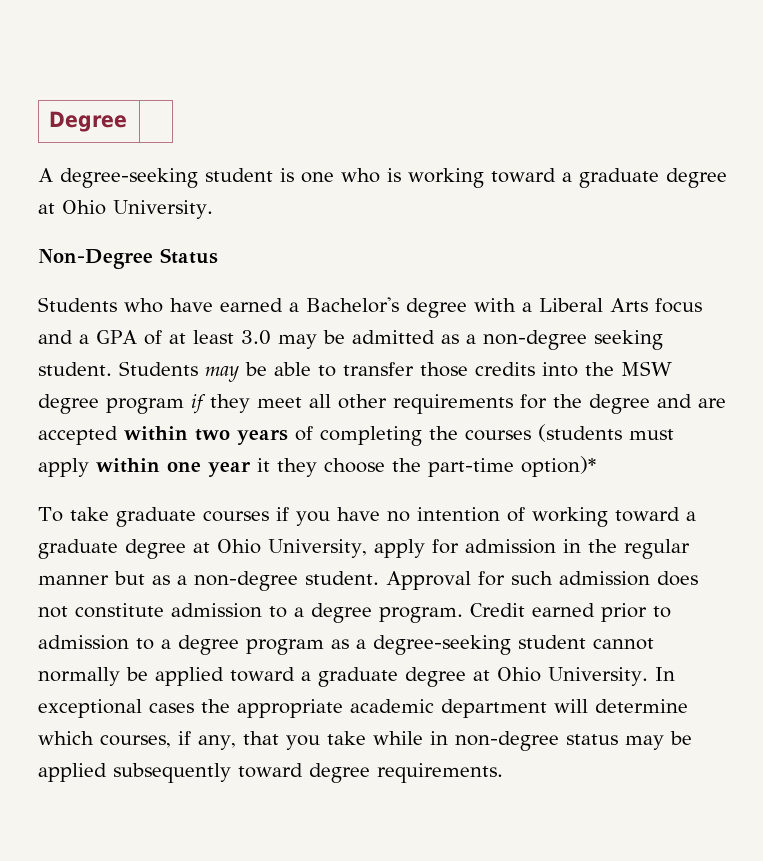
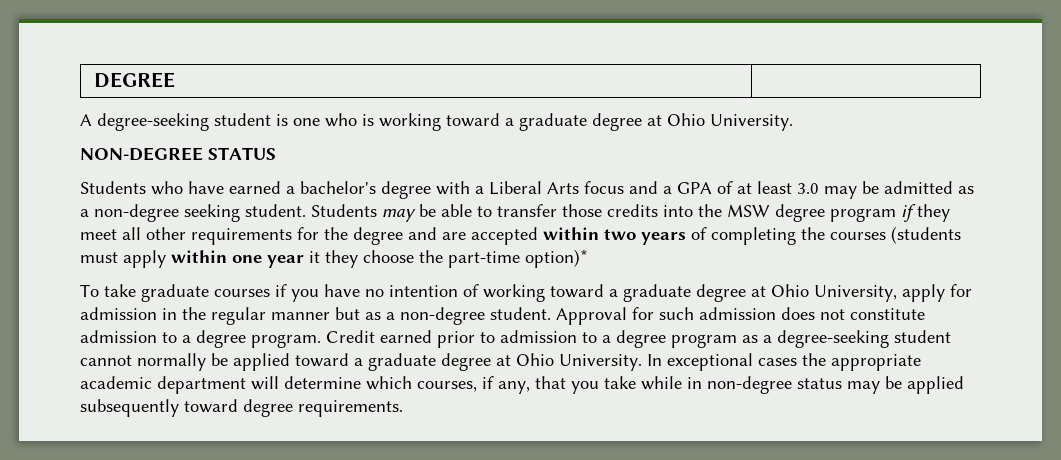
[49,111,128,132] Degree -> [94,72,176,88] DEGREE
[38,248,218,269] Non-Degree Status -> [80,147,276,161] NON-DEGREE STATUS
[306,297,399,313] Bachelor's -> [300,181,376,194] bachelor's

